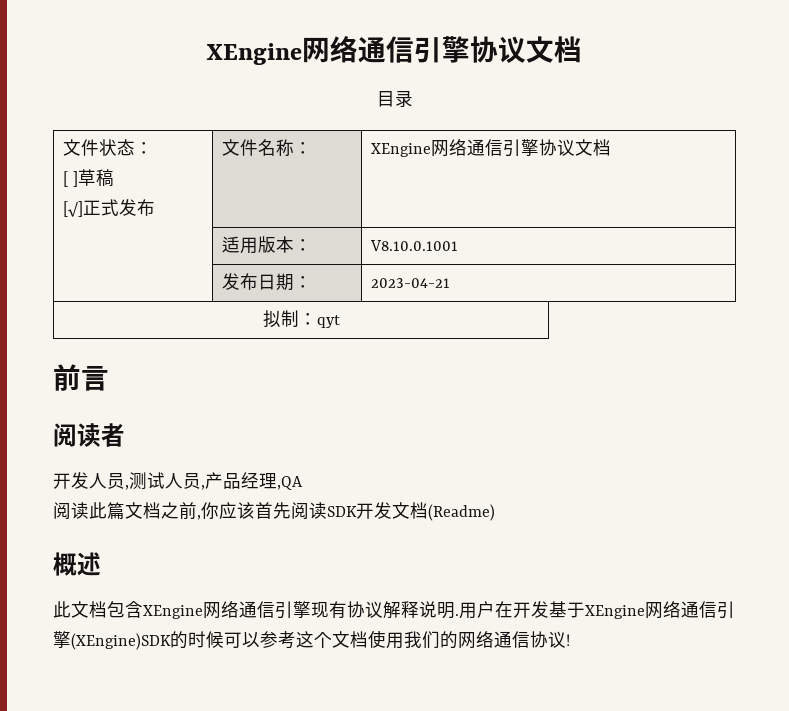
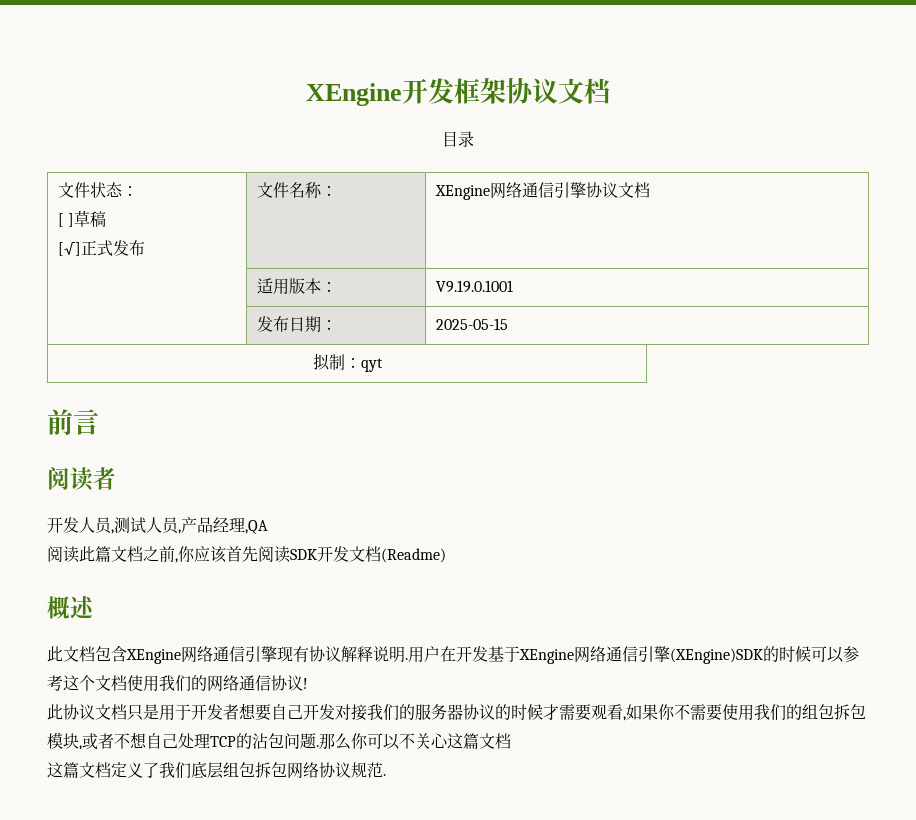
[206,36,470,65] XEngine网络通信引擎 -> [306,78,506,106] XEngine开发框架
[369,240,458,251] V8.10.0.1001 -> [435,280,513,293] V9.19.0.1001
[370,278,450,288] 2023-04-21 -> [435,318,508,330] 2025-05-15
(570, 640) none -> [47,703,866,721] [47,732,511,750] [47,761,386,779] // 此协议文档只是用于开发者想要自己开发对接我们的服务器协议的时候才需要观看,如果你不需要使用我们的组包拆包模块,或者不想自己处理TCP的沾包问题.那么你可以不关心这篇文档 // 这篇文档定义了我们底层组包拆包网络协议规范.

